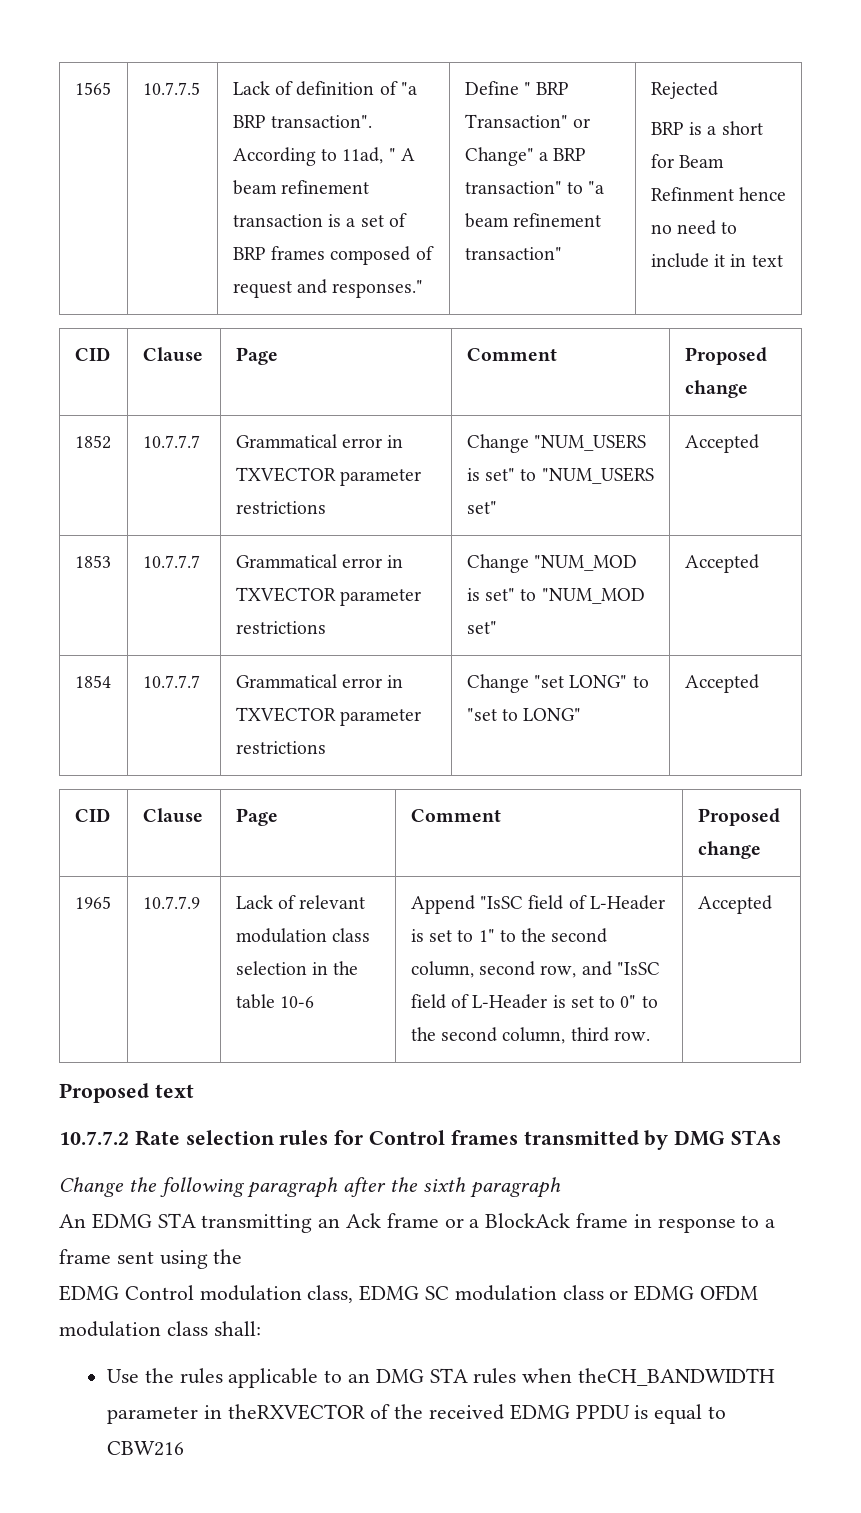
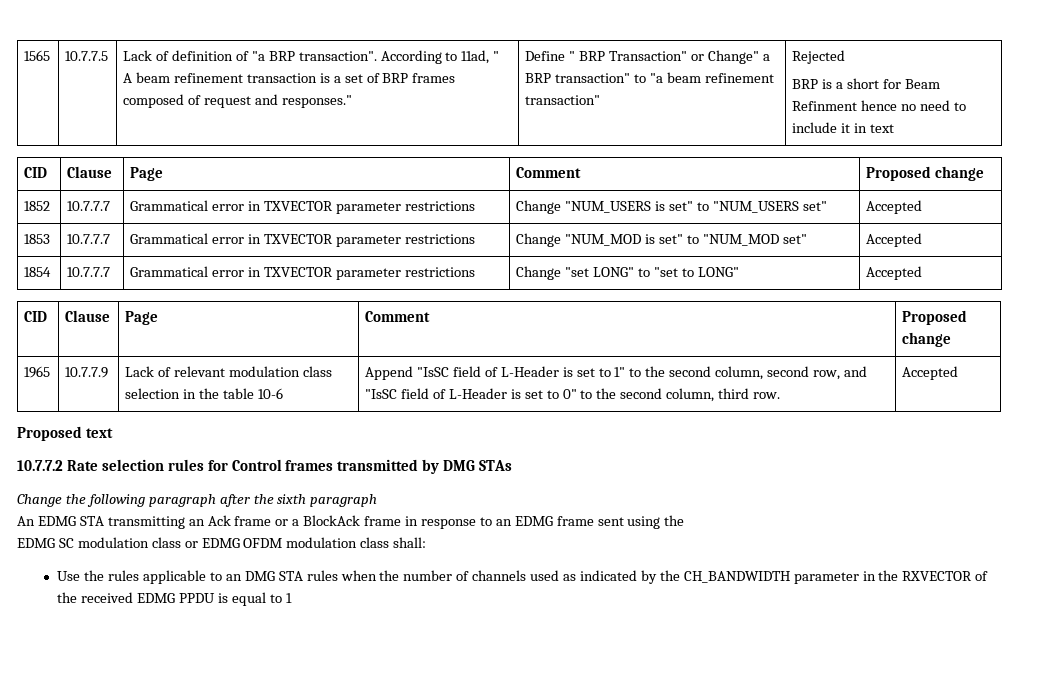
[765,1219,776,1228] a -> [495,516,553,526] an EDMG
[124,1285,420,1303] Control modulation class, EDMG -> (55, 543) none
[578,1368,776,1386] [107,1404,365,1424] theCH_BANDWIDTH parameter in theRXVECTOR -> [379,570,973,584] the number of channels used as indicated by the CH_BANDWIDTH parameter in the RXVECTOR
[107,1441,185,1456] CBW216 -> [285,593,292,603] 1

